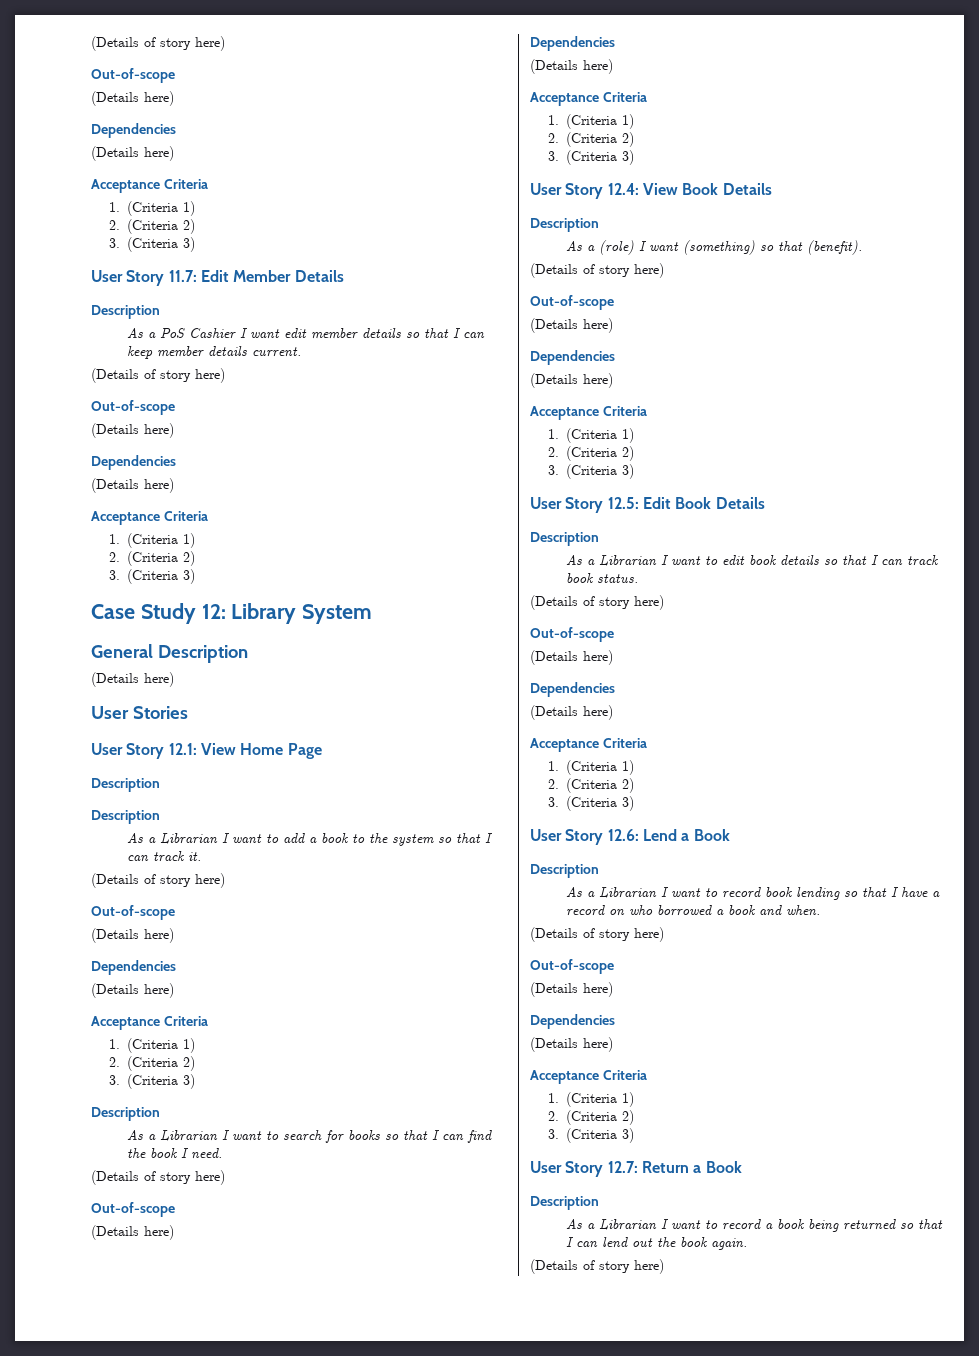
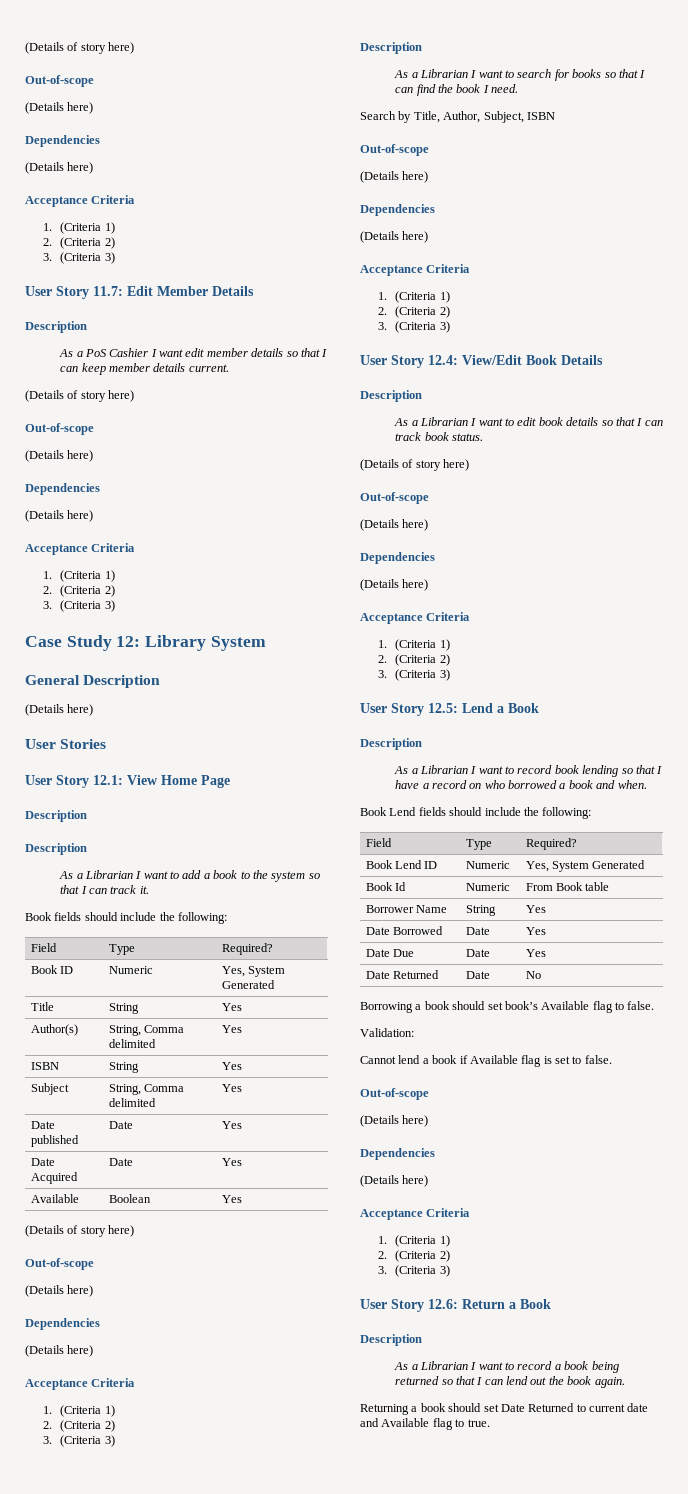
(202, 856) none -> [25,912,227,924] [30,943,57,952] [108,944,135,955] [221,943,273,955] [30,965,74,974] [108,966,153,974] [221,966,286,977] [221,980,275,989] [30,1002,54,1011] [108,1003,139,1014] [221,1003,242,1011] [30,1024,78,1036] [108,1025,185,1036] [108,1039,156,1048] [221,1025,242,1033] [30,1062,59,1070] [108,1062,139,1073] [221,1062,242,1070] [30,1083,69,1095] [108,1084,185,1095] [108,1098,156,1107] [221,1084,242,1092] [30,1121,55,1129] [30,1135,79,1147] [108,1121,133,1129] [221,1121,242,1129] [30,1158,55,1166] [30,1172,78,1184] [108,1158,133,1166] [221,1158,242,1166] [30,1194,79,1203] [108,1194,151,1203] [221,1195,242,1203] // Book fields should include the following: // Field | Type | Required? // Book ID | Numeric | Yes, System Generated // Title | String | Yes // Author(s) | String, Comma delimited | Yes // ISBN | String | Yes // Subject | String, Comma delimited | Yes // Date published | Date | Yes // Date Acquired | Date | Yes // Available | Boolean | Yes
[91,1170,225,1185] (Details of story here) -> [360,111,555,123] Search by Title, Author, Subject, ISBN
[642,183,772,195] [530,218,599,232] [566,240,863,255] [530,263,664,278] [530,295,614,310] [530,318,613,333] [530,350,615,365] [530,373,613,388] [530,406,647,420] [548,428,635,443] [548,446,635,461] [548,464,635,479] [530,497,671,513] View Book Details // Description // As a (role) I want (something) so that (benefit). // (Details of story here) // Out-of-scope // (Details here) // Dependencies // (Details here) // Acceptance Criteria // 1. (Criteria 1) // 2. (Criteria 2) // 3. (Criteria 3) // User Story 12.5: Edit -> [462,355,522,365] View/Edit
[607,829,639,841] 12.6: -> [428,703,458,713] 12.5:
[530,927,664,942] (Details of story here) -> [360,807,592,819] [365,838,392,847] [465,839,492,850] [525,838,577,850] [365,860,438,869] [465,861,510,869] [525,860,646,872] [365,882,407,891] [465,883,510,891] [525,882,610,891] [365,905,448,913] [465,905,496,916] [525,905,546,913] [365,926,444,935] [465,927,490,935] [525,927,546,935] [365,949,415,957] [465,949,490,957] [525,949,546,957] [365,970,440,979] [465,971,490,979] [525,971,541,979] [360,1001,655,1013] [360,1028,414,1037] [360,1055,612,1067] Book Lend fields should include the following: // Field | Type | Required? // Book Lend ID | Numeric | Yes, System Generated // Book Id | Numeric | From Book table // Borrower Name | String | Yes // Date Borrowed | Date | Yes // Date Due | Date | Yes // Date Returned | Date | No // Borrowing a book should set book’s Available flag to false. // Validation: // Cannot lend a book if Available flag is set to false.
[607,1161,638,1173] 12.7: -> [428,1299,458,1309] 12.6:
[530,1259,664,1274] (Details of story here) -> [360,1403,649,1415] [360,1418,490,1430] Returning a book should set Date Returned to current date and Available flag to true.

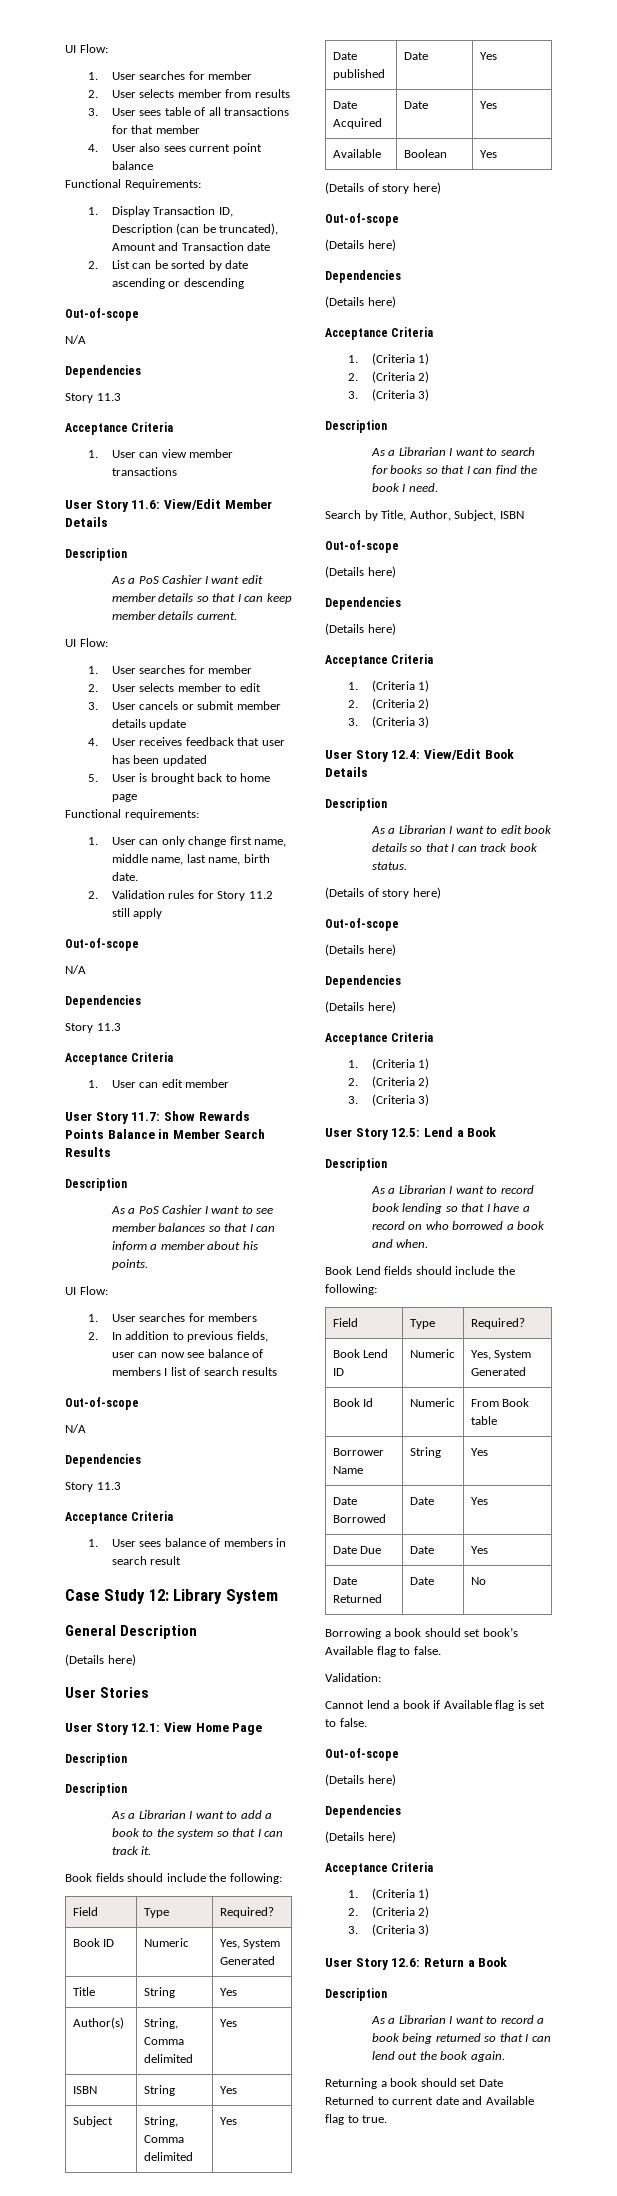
[25,42,135,54] [25,75,94,87] [25,102,94,114] [25,135,100,147] [25,162,94,174] [25,195,136,207] [42,222,115,234] [42,237,115,249] [42,252,115,264] [25,286,153,299] (Details of story here) // Out-of-scope // (Details here) // Dependencies // (Details here) // Acceptance Criteria // 1. (Criteria 1) // 2. (Criteria 2) // 3. (Criteria 3) // User Story 11.7: Edit -> [65,44,108,53] [88,71,253,80] [88,89,290,98] [88,107,290,116] [111,125,200,134] [88,143,262,154] [111,161,153,170] [65,179,201,190] [88,206,233,217] [111,223,279,235] [111,242,271,251] [88,260,249,271] [111,278,244,289] [65,308,139,321] [65,335,86,344] [65,365,141,378] [65,393,121,403] [65,422,174,435] [88,449,234,458] [111,467,177,476] [65,499,221,512] UI Flow: // 1. User searches for member // 2. User selects member from results // 3. User sees table of all transactions for that member // 4. User also sees current point balance // Functional Requirements: // 1. Display Transaction ID, Description (can be truncated), Amount and Transaction date // 2. List can be sorted by date ascending or descending // Out-of-scope // N/A // Dependencies // Story 11.3 // Acceptance Criteria // 1. User can view member transactions // User Story 11.6: View/Edit
[25,390,135,402] [25,423,94,435] [25,450,94,462] [25,483,100,495] [25,510,94,522] [25,543,136,555] [42,570,115,582] [42,585,115,597] [42,600,115,612] (Details of story here) // Out-of-scope // (Details here) // Dependencies // (Details here) // Acceptance Criteria // 1. (Criteria 1) // 2. (Criteria 2) // 3. (Criteria 3) -> [65,638,108,647] [88,665,253,674] [88,683,261,692] [88,701,281,710] [111,719,187,730] [88,737,285,746] [111,755,207,766] [88,773,271,784] [111,794,137,802] [65,809,199,820] [88,836,287,847] [111,854,270,865] [111,872,138,881] [88,890,273,901] [111,908,163,919] [65,938,139,951] [65,965,86,974] [65,995,141,1008] [65,1023,121,1033] [65,1052,174,1065] [88,1079,230,1088] [65,1111,250,1124] [65,1129,265,1139] [65,1147,111,1157] [65,1178,127,1191] [110,1205,274,1214] [111,1223,276,1232] [111,1241,258,1251] [111,1259,148,1270] [65,1286,108,1295] [88,1313,258,1322] [88,1331,268,1342] [111,1349,264,1358] [111,1367,278,1376] [65,1397,139,1410] [65,1424,86,1433] [65,1454,141,1467] [65,1482,121,1492] [65,1511,174,1524] [88,1538,287,1547] [111,1556,182,1565] UI Flow: // 1. User searches for member // 2. User selects member to edit // 3. User cancels or submit member details update // 4. User receives feedback that user has been updated // 5. User is brought back to home page // Functional requirements: // 1. User can only change first name, middle name, last name, birth date. // 2. Validation rules for Story 11.2 still apply // Out-of-scope // N/A // Dependencies // Story 11.3 // Acceptance Criteria // 1. User can edit member // User Story 11.7: Show Rewards Points Balance in Member Search Results // Description // As a PoS Cashier I want to see member balances so that I can inform a member about his points. // UI Flow: // 1. User searches for members // 2. In addition to previous fields, user can now see balance of members I list of search results // Out-of-scope // N/A // Dependencies // Story 11.3 // Acceptance Criteria // 1. User sees balance of members in search result

